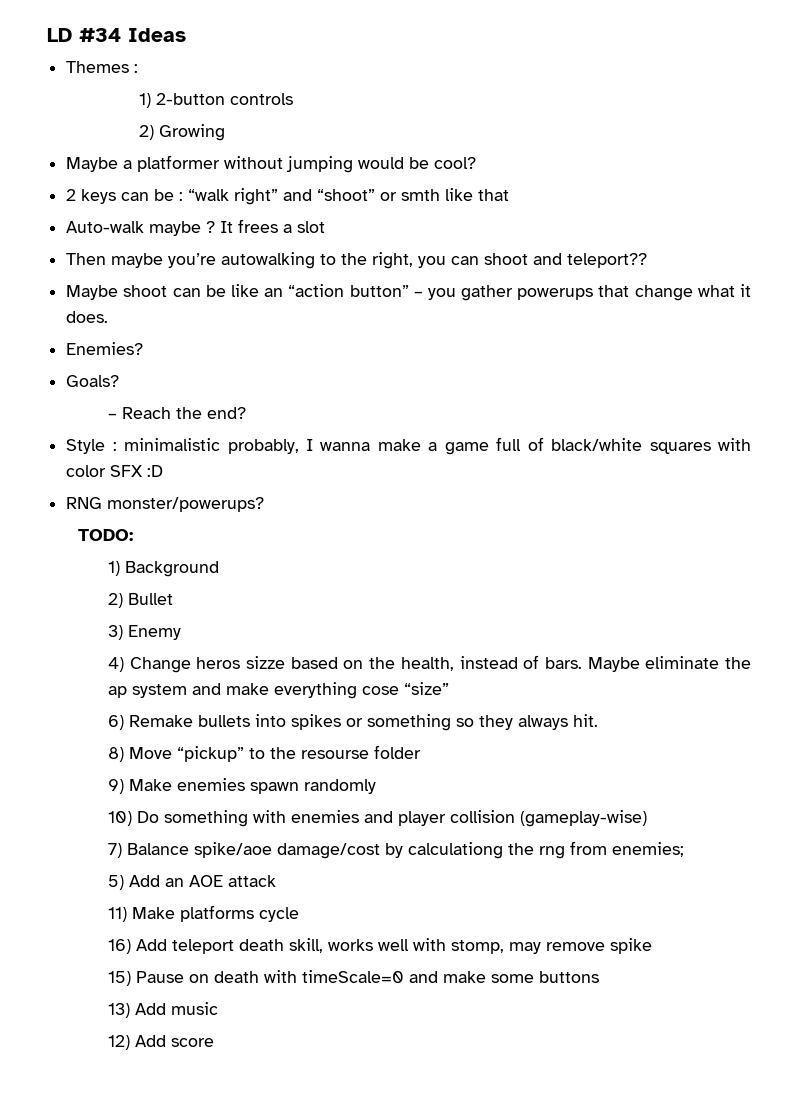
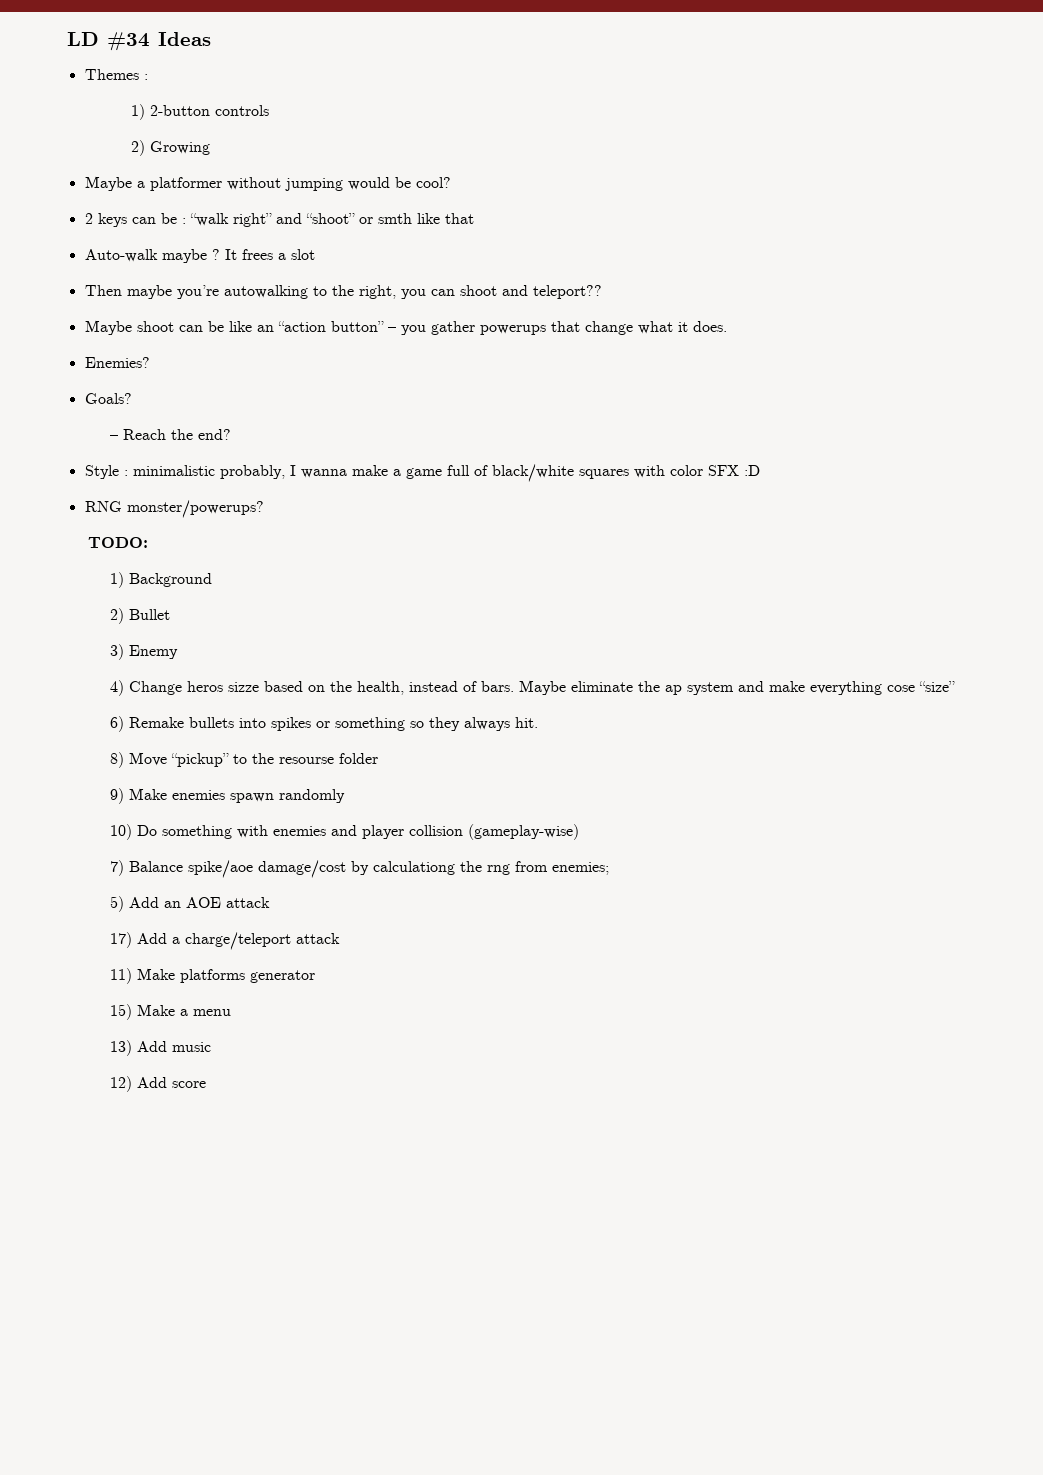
[108,905,300,922] [108,938,653,954] [108,970,600,986] 11) Make platforms cycle // 16) Add teleport death skill, works well with stomp, may remove spike // 15) Pause on death with timeScale=0 and make some buttons -> [109,932,340,950] [109,968,315,984] [109,1004,231,1020] 17) Add a charge/teleport attack // 11) Make platforms generator // 15) Make a menu

